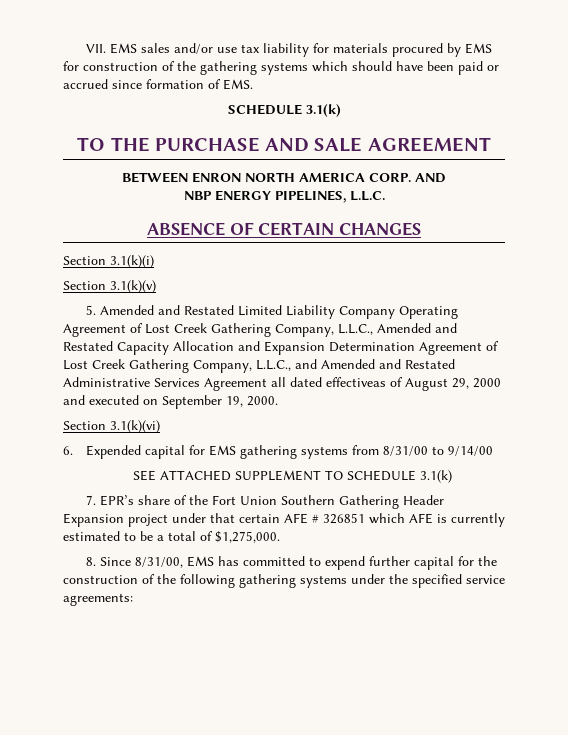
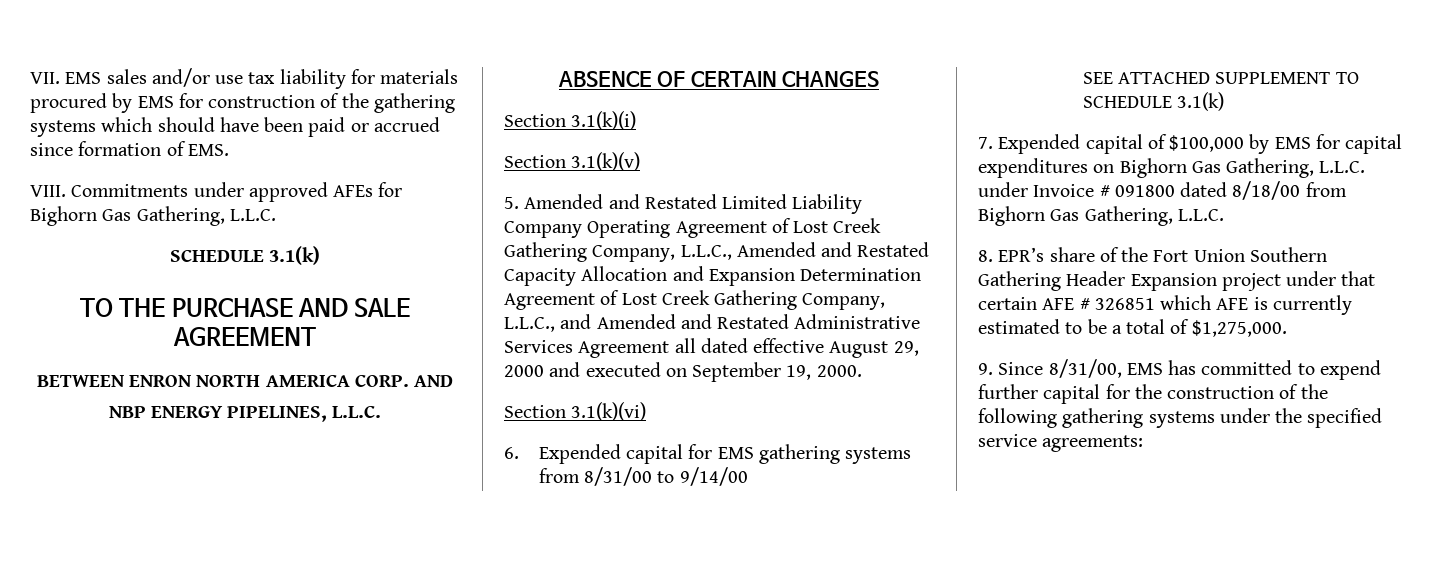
(253, 84) none -> [30,182,403,202] [30,206,276,226] // VIII. Commitments under approved AFEs for Bighorn Gas Gathering, L.L.C.
[326,377,403,387] effectiveas of -> [753,338,825,353] effective
(96, 500) none -> [998,134,1403,154] [978,158,1366,178] [978,181,1347,200] [978,206,1224,226] [978,250,993,262] Expended capital of $100,000 by EMS for capital expenditures on Bighorn Gas Gathering, L.L.C. under Invoice # 091800 dated 8/18/00 from Bighorn Gas Gathering, L.L.C. // 8.
[85,557,96,566] 8. -> [978,363,993,375] 9.

